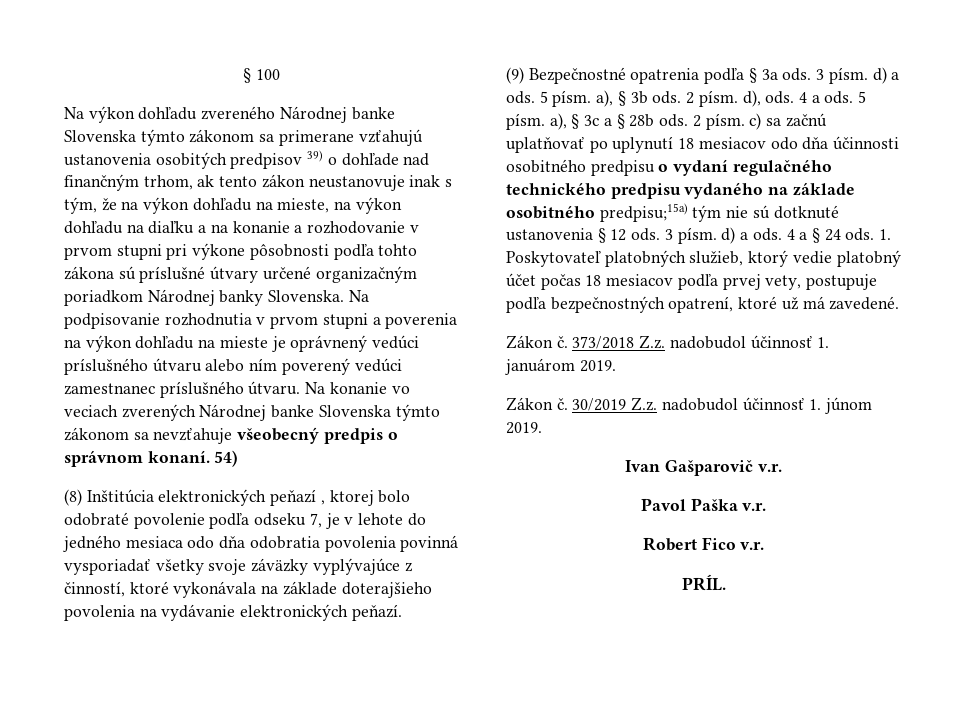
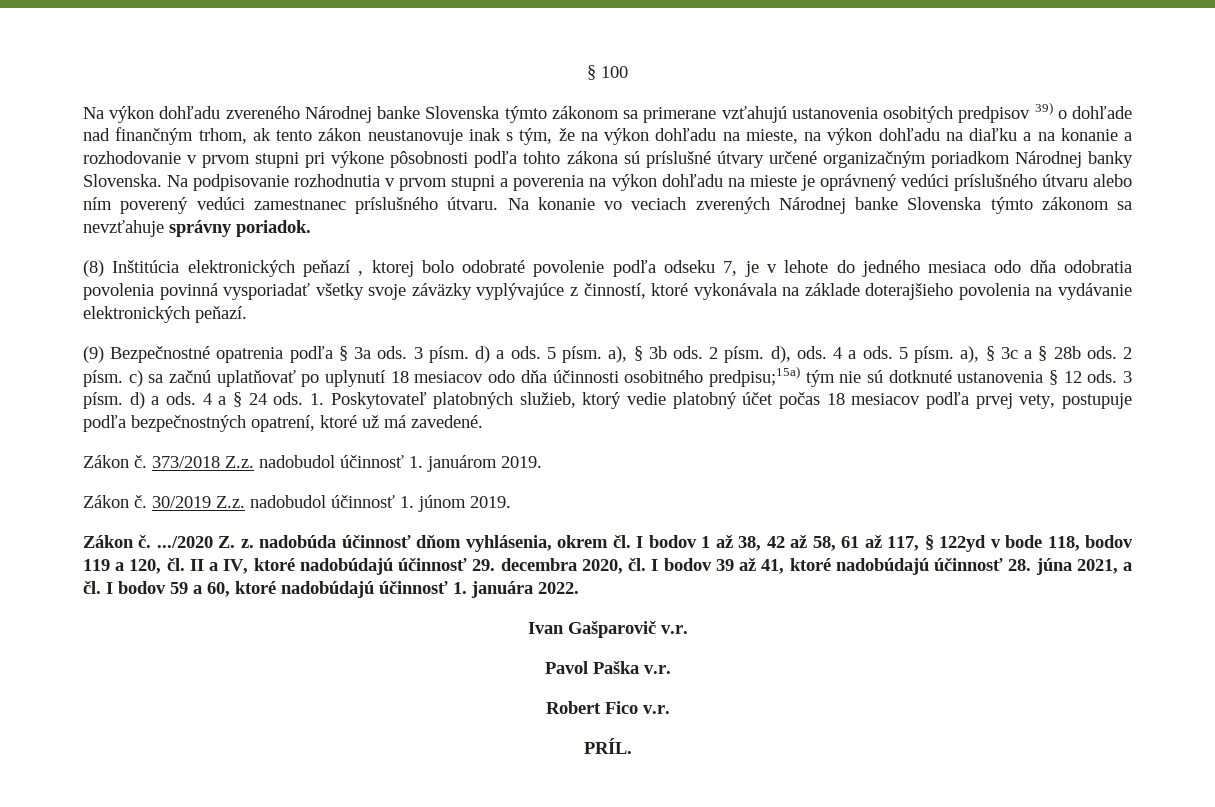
[237,427,398,444] [64,450,239,467] všeobecný predpis o správnom konaní. 54) -> [169,220,311,237] správny poriadok.
[590,159,832,176] [506,182,855,199] [506,205,595,219] predpisu o vydaní regulačného technického predpisu vydaného na základe osobitného -> (704, 376) none
(542, 428) none -> [83,535,1134,552] [83,558,1133,575] [83,581,579,598] // Zákon č. .../2020 Z. z. nadobúda účinnosť dňom vyhlásenia, okrem čl. I bodov 1 až 38, 42 až 58, 61 až 117, § 122yd v bode 118, bodov 119 a 120, čl. II a IV, ktoré nadobúdajú účinnosť 29. decembra 2020, čl. I bodov 39 až 41, ktoré nadobúdajú účinnosť 28. júna 2021, a čl. I bodov 59 a 60, ktoré nadobúdajú účinnosť 1. januára 2022.

